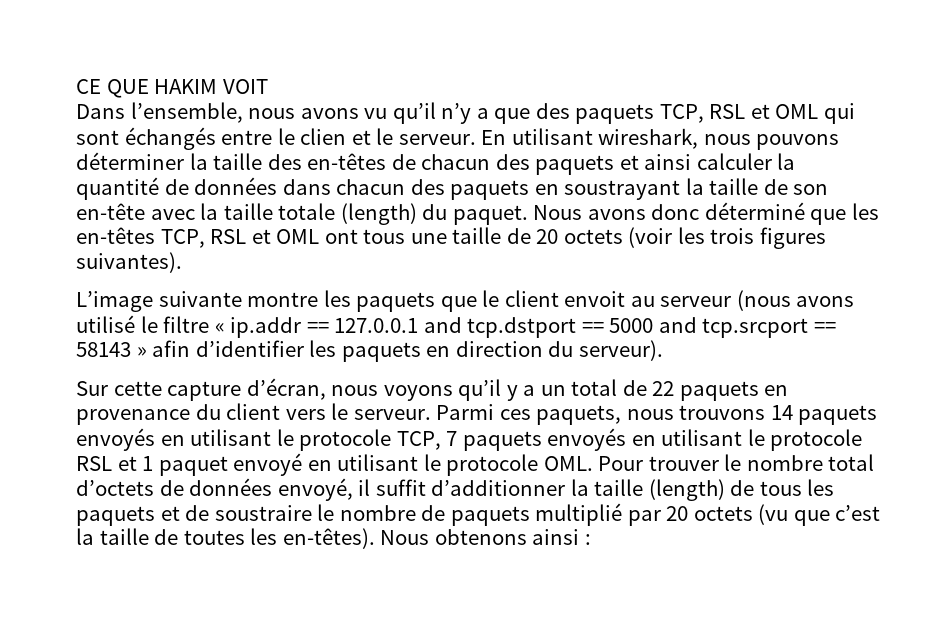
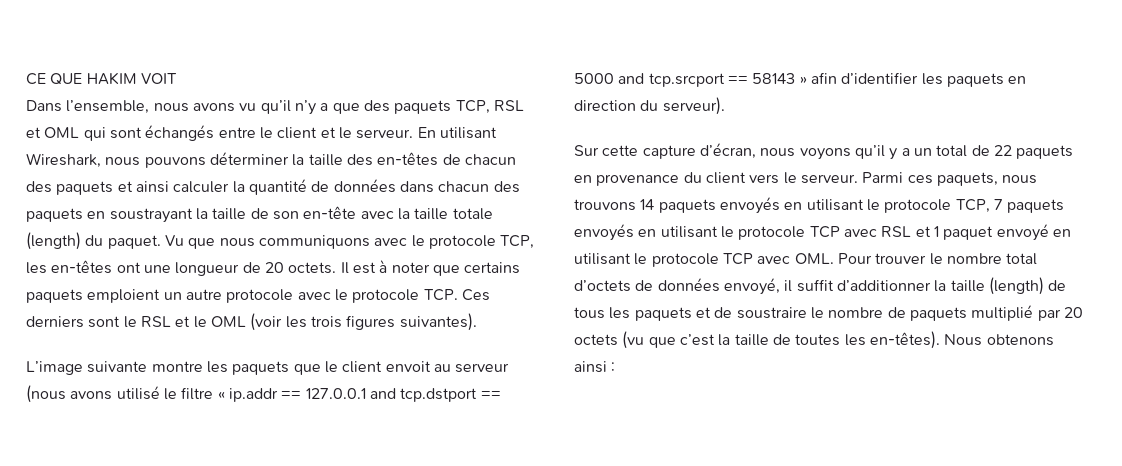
[300,128,347,145] clien -> [277,127,318,139] client
[598,128,699,149] wireshark, -> [26,153,101,168] Wireshark,
[533,202,879,225] [76,227,623,248] Nous avons donc déterminé que les en-têtes TCP, RSL et OML ont tous une taille de 20 octets -> [164,235,535,249] [26,260,521,276] [26,289,490,303] [26,316,246,328] Vu que nous communiquons avec le protocole TCP, les en-têtes ont une longueur de 20 octets. Il est à noter que certains paquets emploient un autre protocole avec le protocole TCP. Ces derniers sont le RSL et le OML
(863, 440) none -> [809,226,877,238] TCP avec
(539, 465) none -> [722,253,791,265] TCP avec

